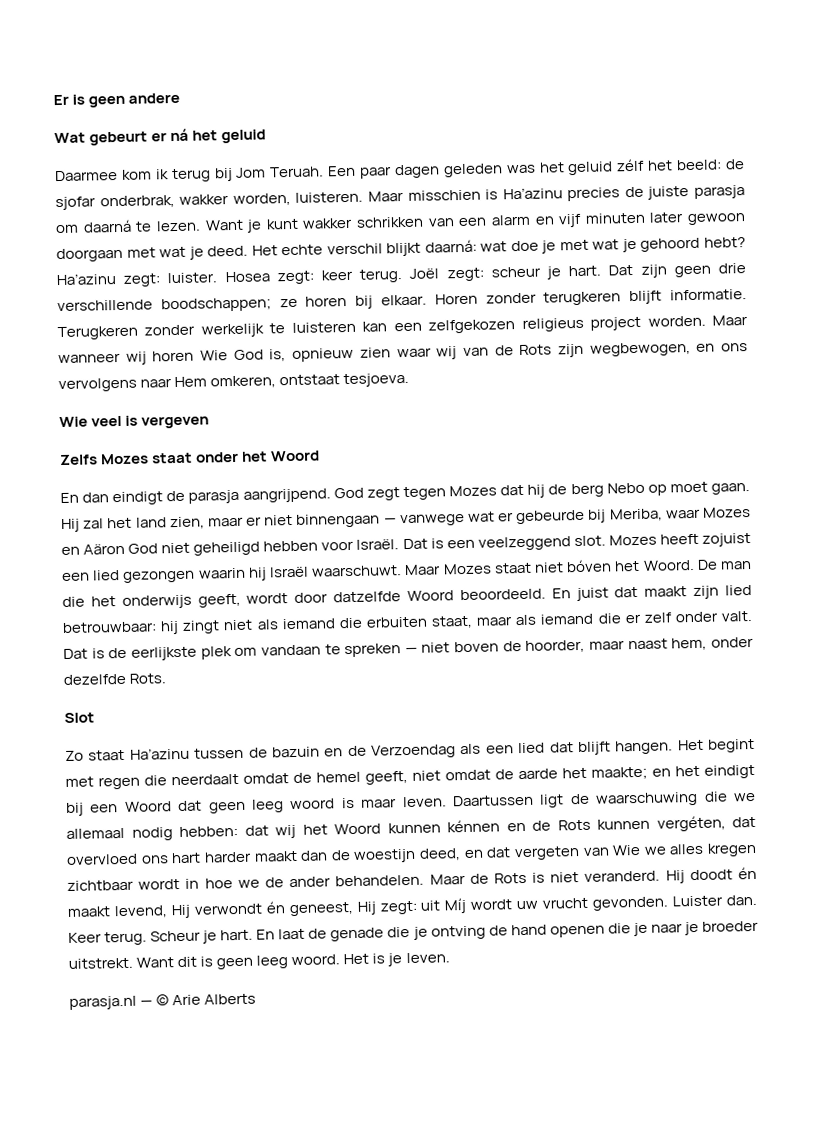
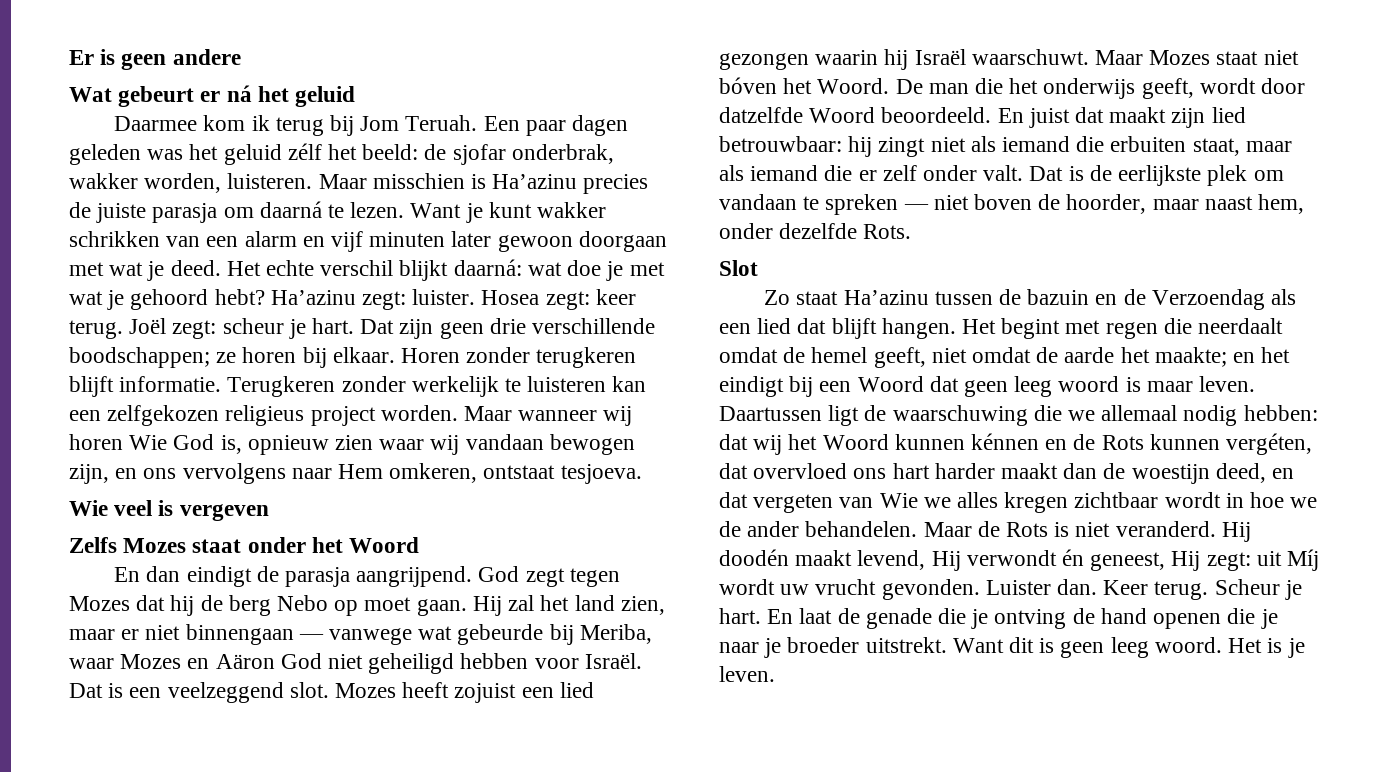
[462,342,691,358] van de Rots zijn wegbewogen, -> [465,434,635,455] [69,464,109,484] vandaan bewogen zijn,
[498,512,515,522] er -> (453, 633) none
[689,866,757,881] doodt én -> [719,549,789,566] doodén
[69,993,257,1010] // parasja.nl — © Arie Alberts -> (775, 674) none

